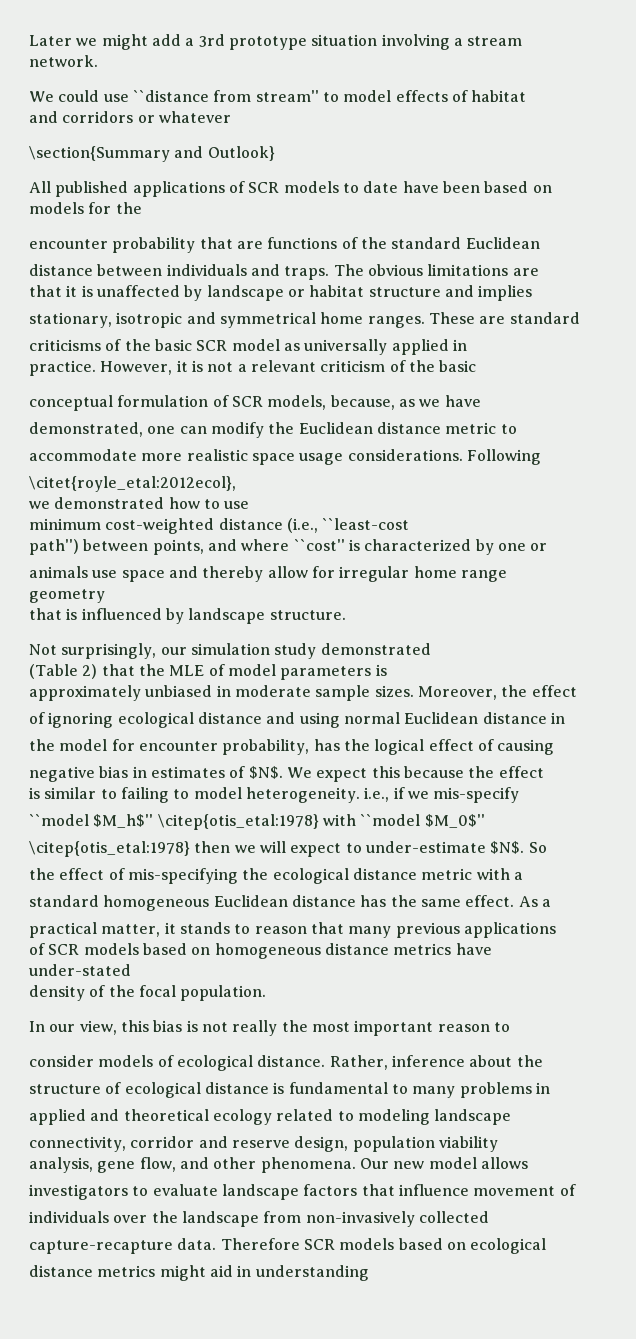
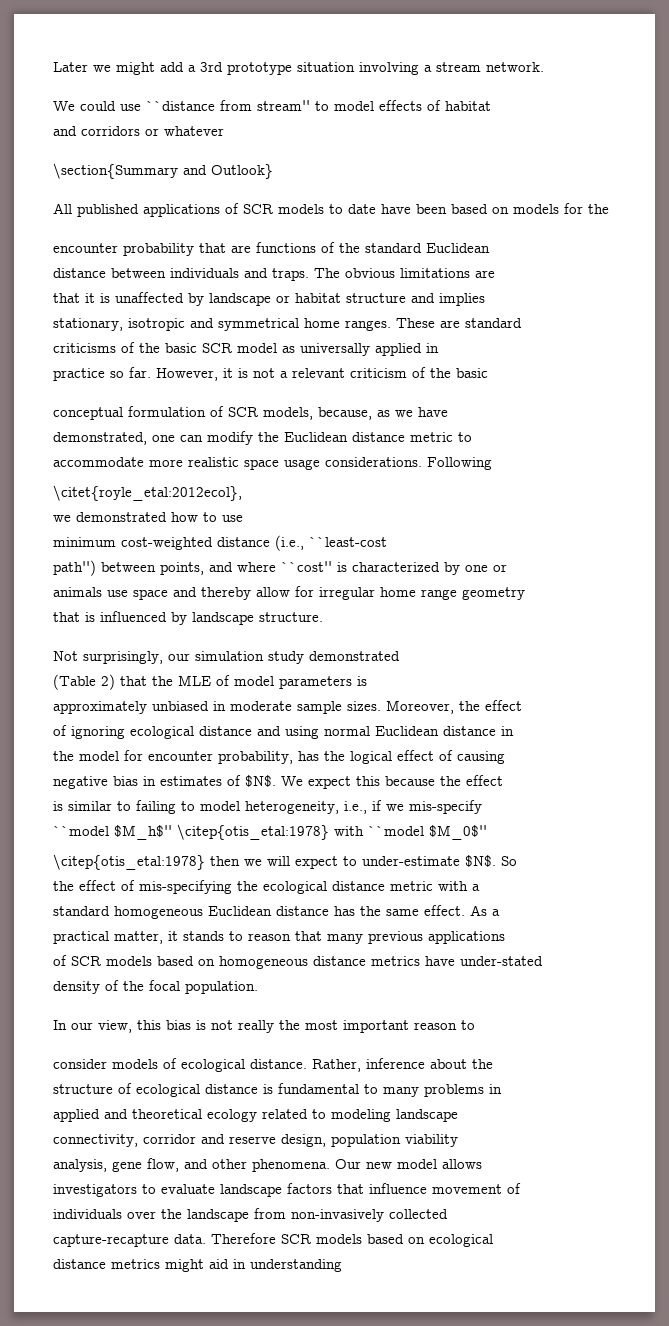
[29,360,96,376] practice. -> [53,367,151,381] practice so far.
[245,787,360,803] heterogeneity. -> [245,801,339,814] heterogeneity,

